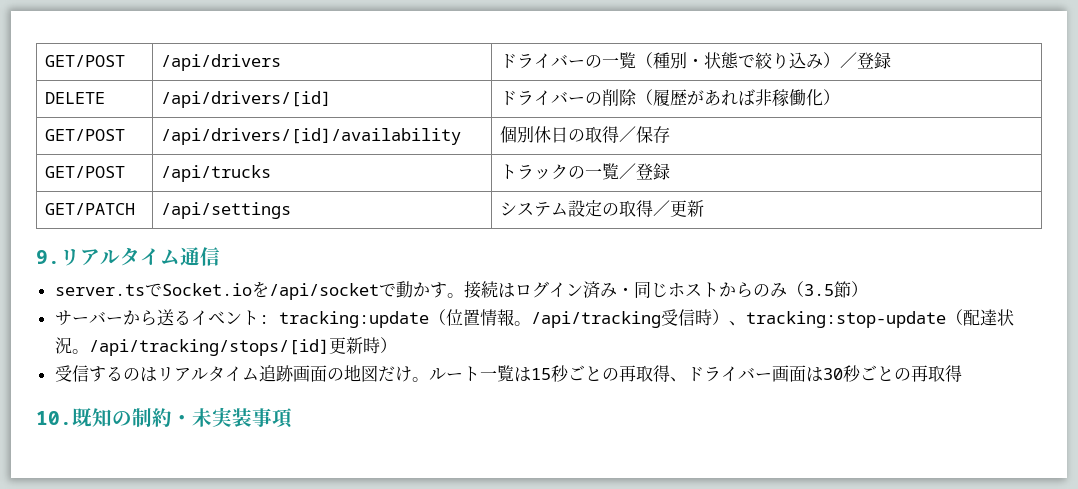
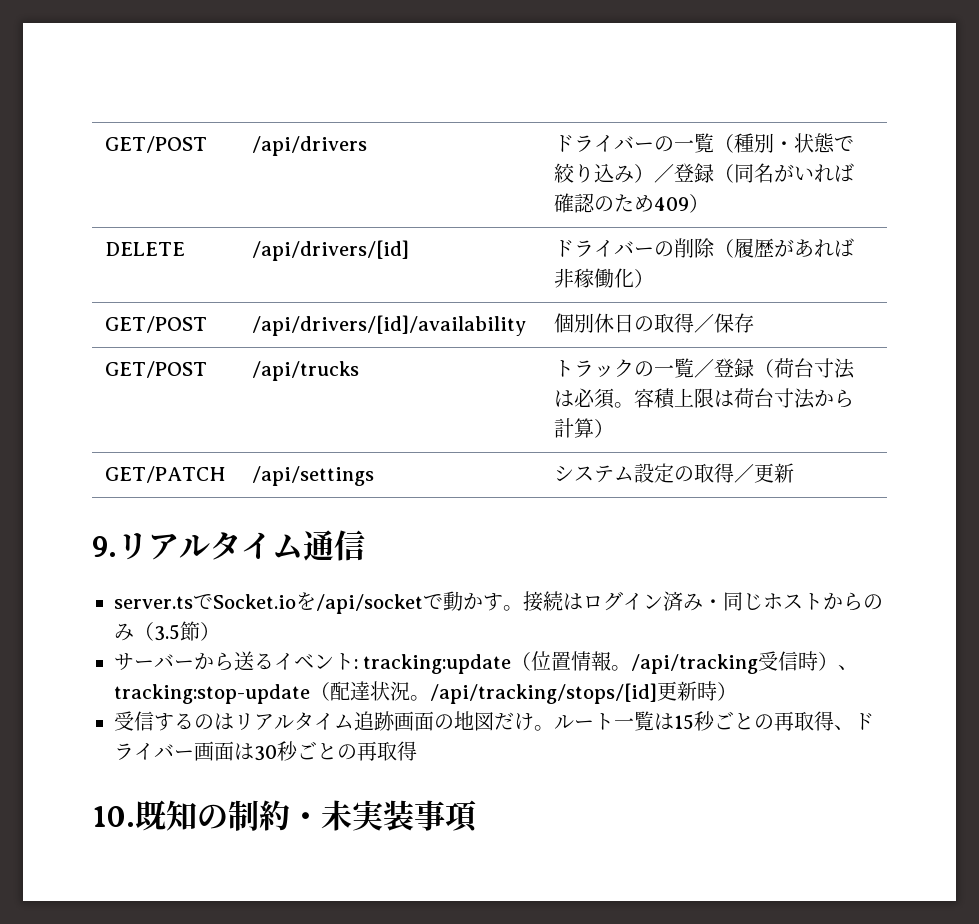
(892, 60) none -> [714,163,855,183] [554,193,710,213] （同名がいれば確認のため409）
(671, 171) none -> [754,358,856,379] [554,388,855,409] [554,418,615,438] （荷台寸法は必須。容積上限は荷台寸法から計算）

